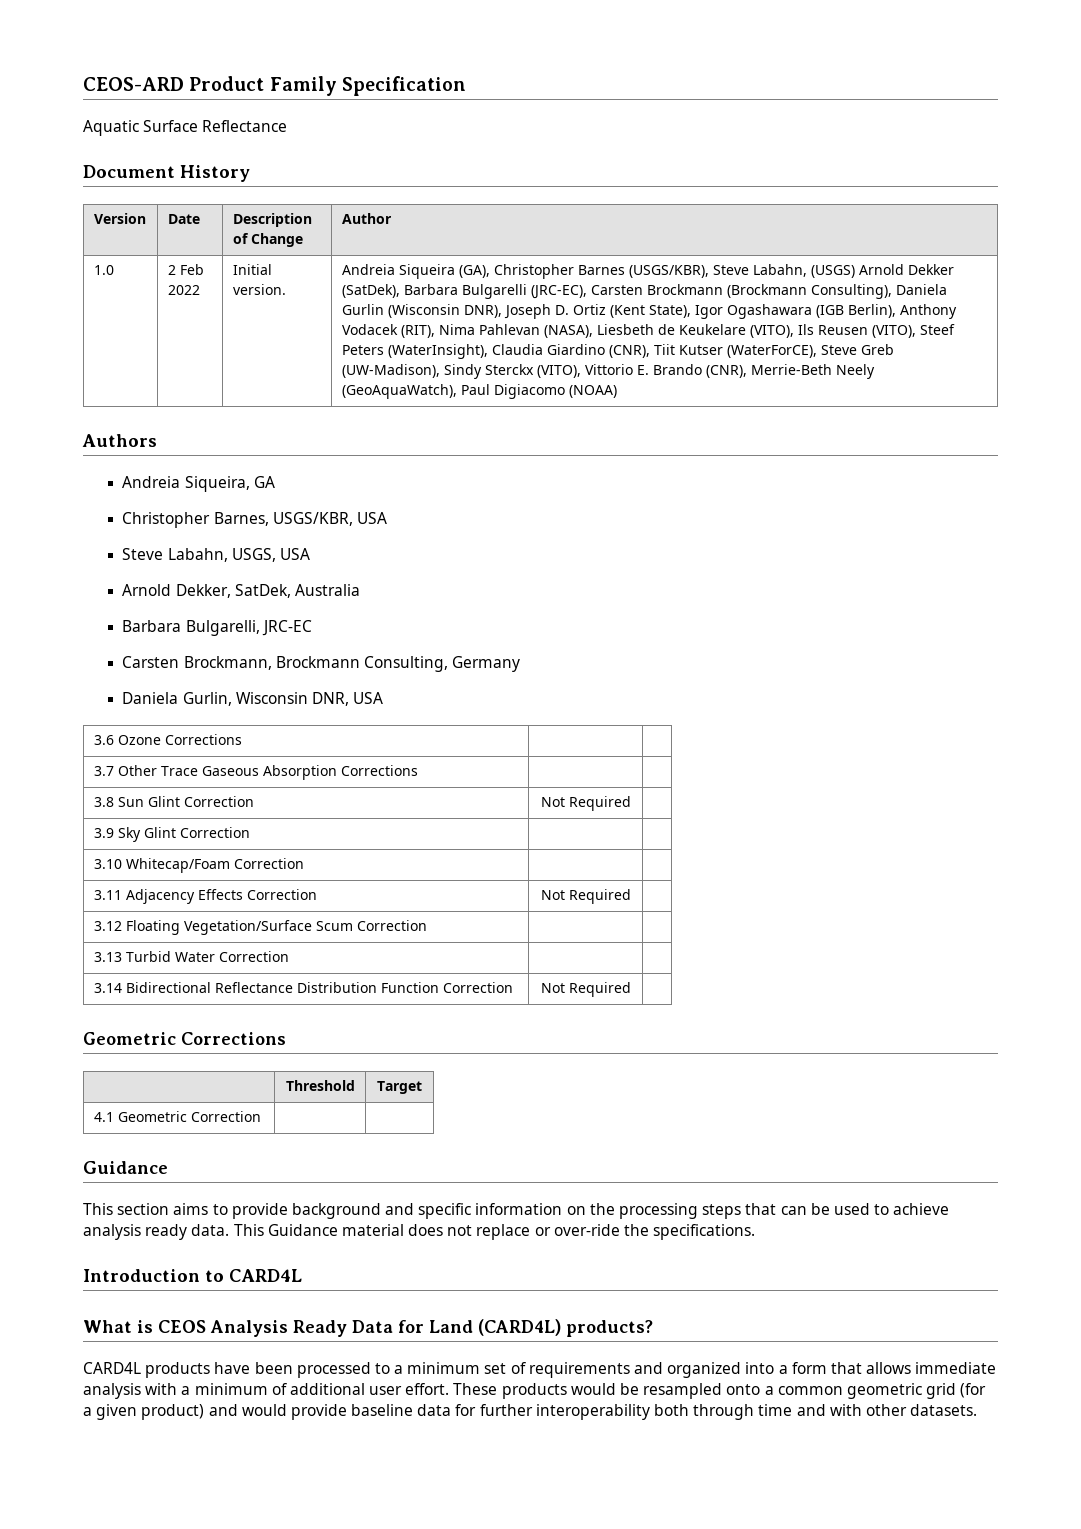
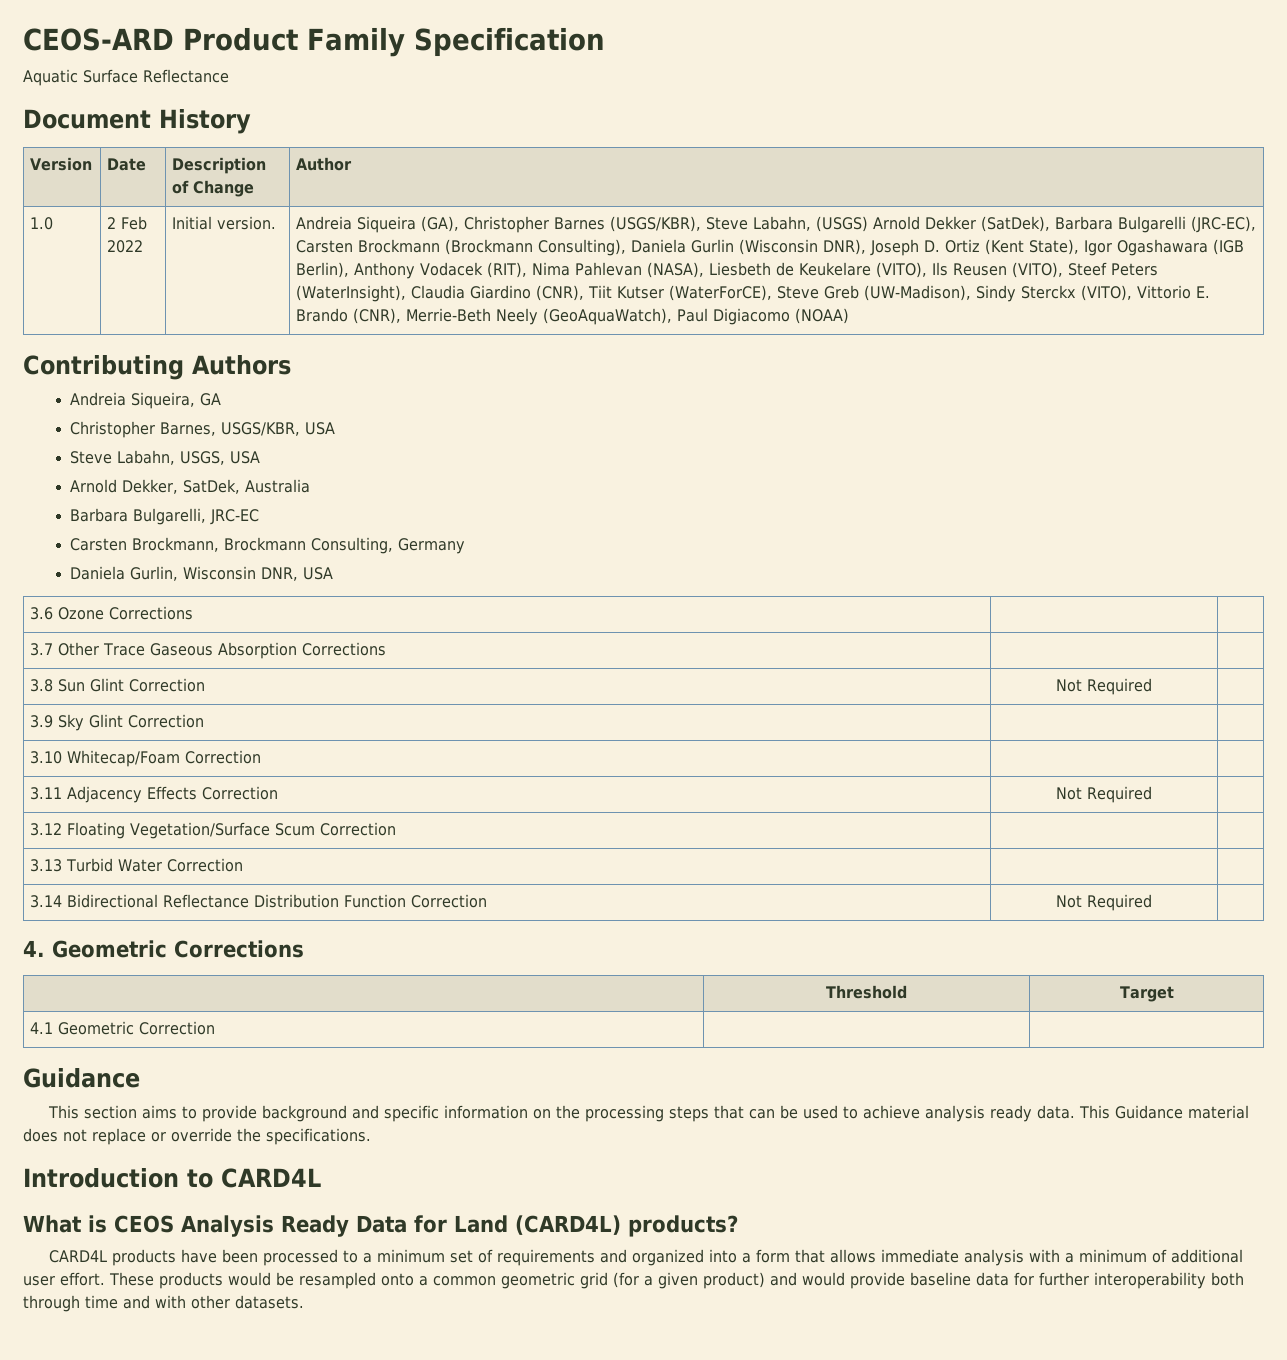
(617, 391) none -> [23,355,184,380] Contributing
(631, 989) none -> [23,940,45,957] 4.
[553,1224,620,1236] over-ride -> [171,1128,232,1142] override

